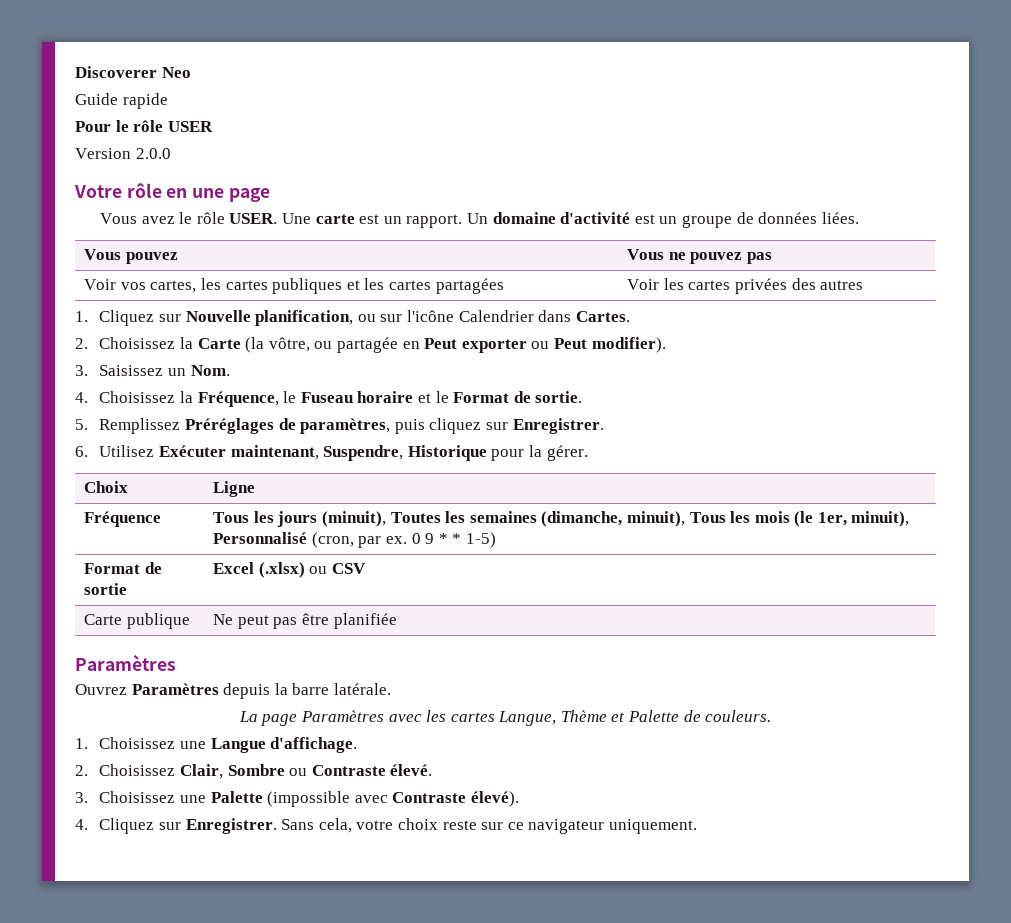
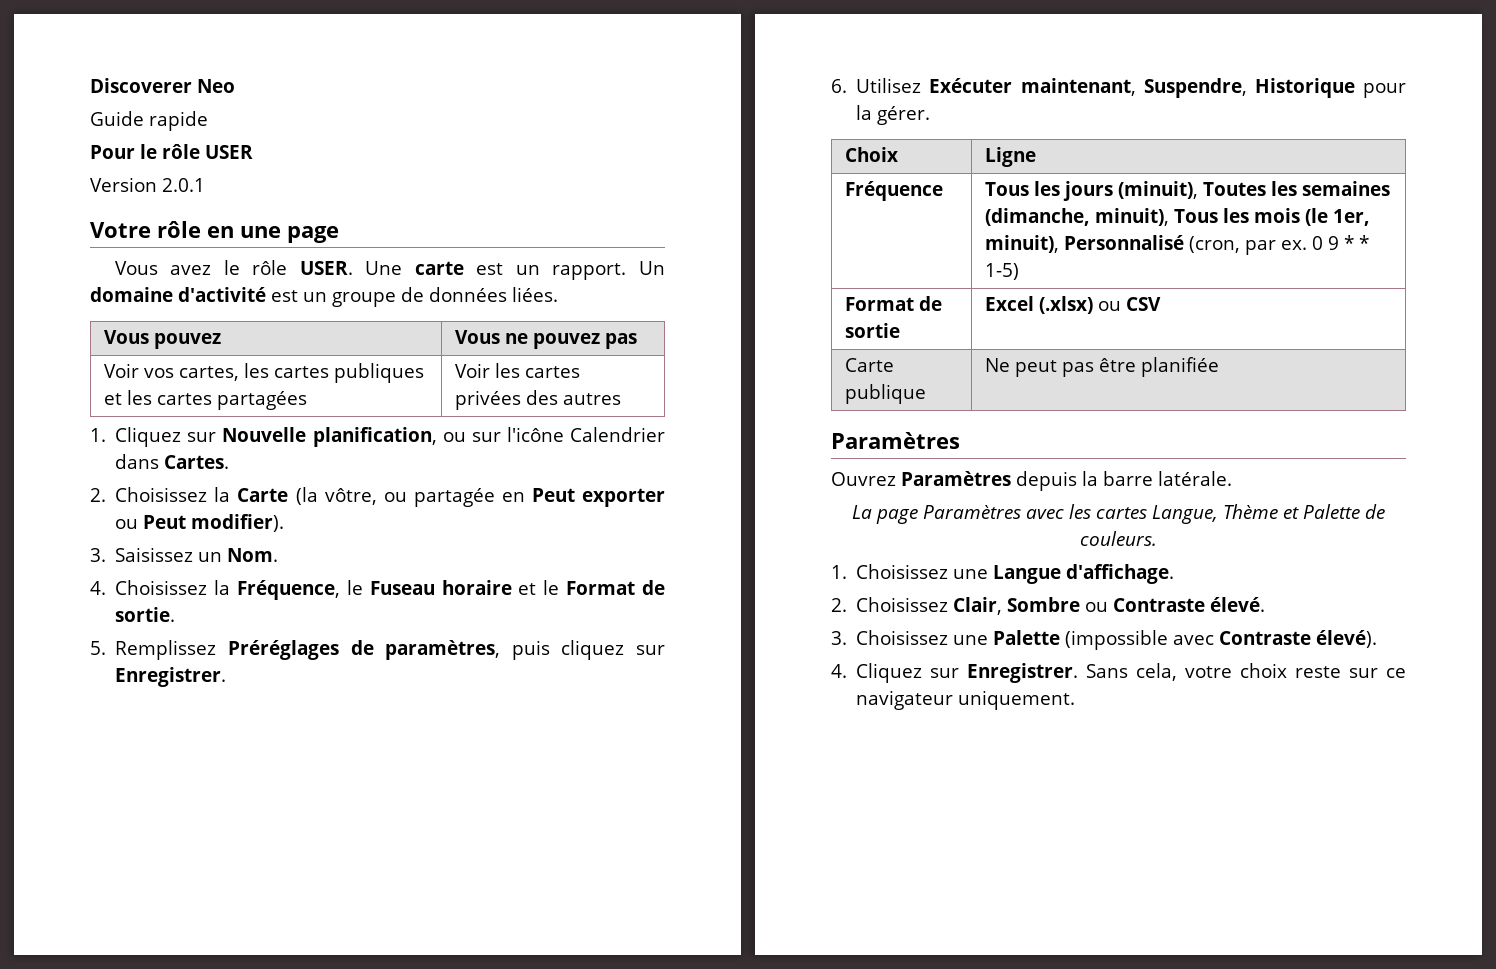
[135,148,171,159] 2.0.0 -> [162,178,205,192] 2.0.1

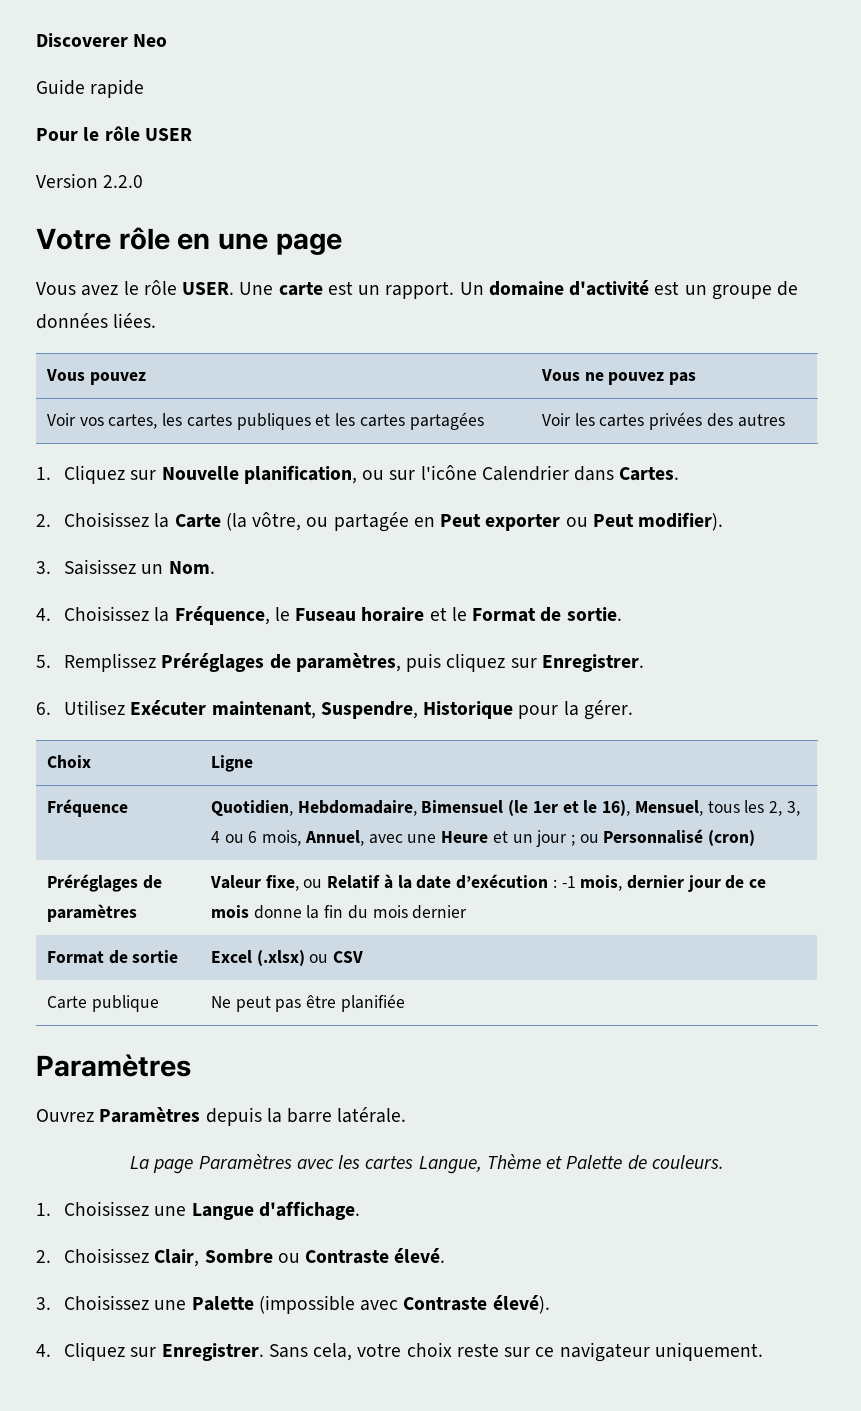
[162,178,205,192] 2.0.1 -> [103,175,144,188] 2.2.0
[985,181,1391,201] [985,208,1371,226] [985,235,1370,255] [985,263,1020,280] Tous les jours (minuit), Toutes les semaines (dimanche, minuit), Tous les mois (le 1er, minuit), Personnalisé (cron, par ex. 0 9 * * 1-5) -> [210,800,800,817] [210,829,756,847] [46,874,162,892] [46,904,137,922] [209,874,767,892] [210,905,468,919] Quotidien, Hebdomadaire, Bimensuel (le 1er et le 16), Mensuel, tous les 2, 3, 4 ou 6 mois, Annuel, avec une Heure et un jour ; ou Personnalisé (cron) // Préréglages de paramètres | Valeur fixe, ou Relatif à la date d’exécution : -1 mois, dernier jour de ce mois donne la fin du mois dernier

